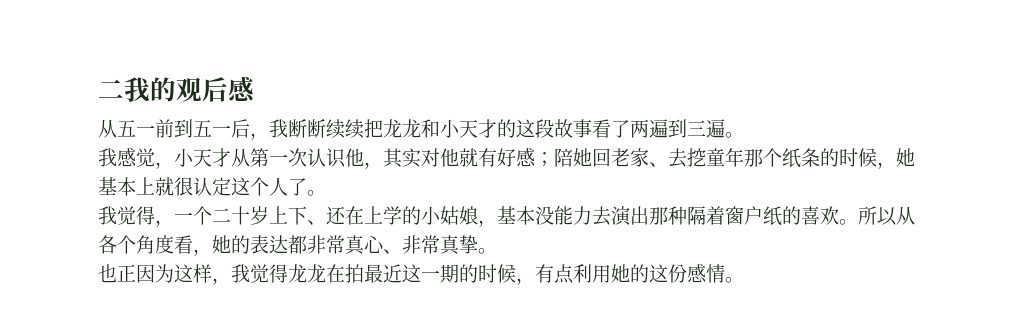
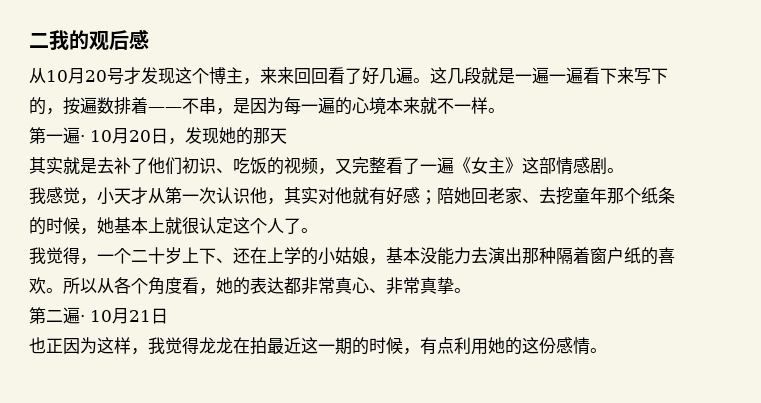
[117,119,725,140] 五一前到五一后，我断断续续把龙龙和小天才的这段故事看了两遍到三遍 -> [46,67,668,85] [29,97,505,115] [29,127,287,145] [29,157,607,175] 10月20号才发现这个博主，来来回回看了好几遍。这几段就是一遍一遍看下来写下的，按遍数排着——不串，是因为每一遍的心境本来就不一样。 // 第一遍· 10月20日，发现她的那天 // 其实就是去补了他们初识、吃饭的视频，又完整看了一遍《女主》这部情感剧
(497, 251) none -> [29,307,168,324] // 第二遍· 10月21日

